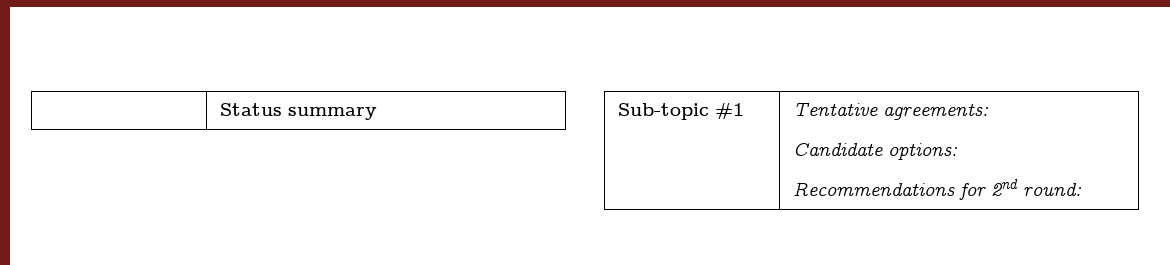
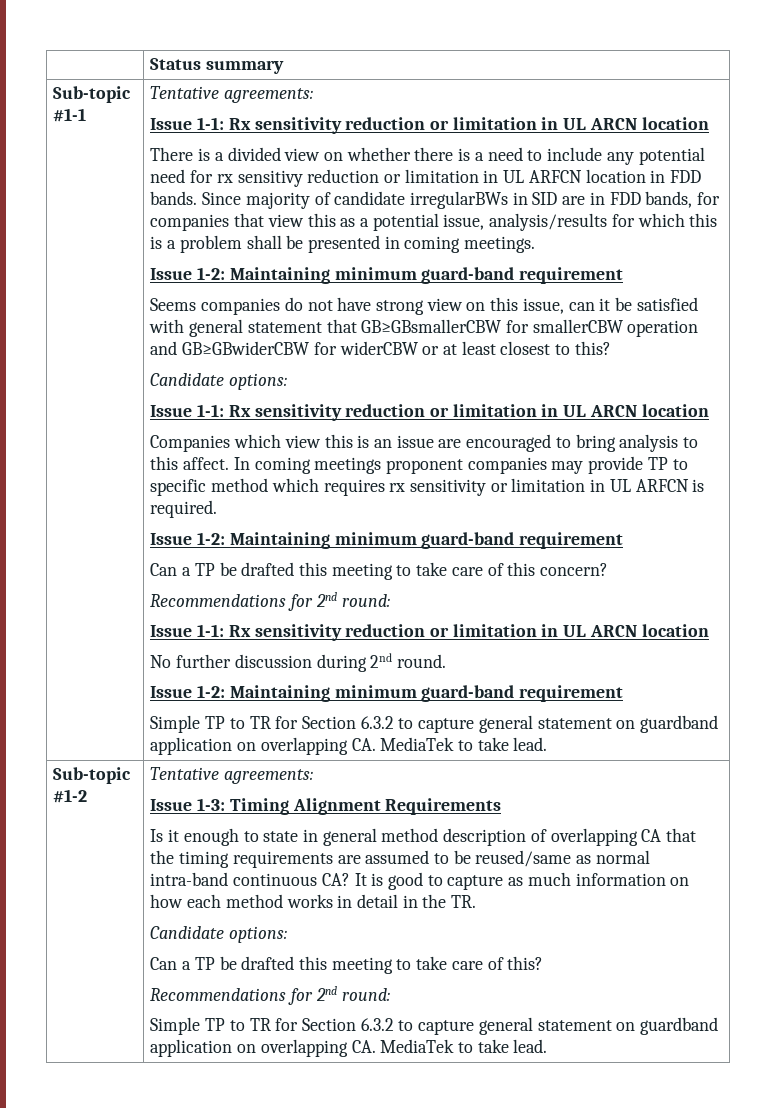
[715,102,745,119] [793,103,990,120] [793,143,959,160] [793,179,1083,200] #1 | Tentative agreements: // Candidate options: // Recommendations for 2nd round: -> [53,108,87,122] [150,86,314,103] [150,117,709,134] [150,147,705,165] [150,169,702,187] [150,191,721,209] [150,213,718,231] [150,235,536,253] [150,267,624,284] [150,297,698,315] [149,319,699,337] [150,341,611,355] [150,373,288,390] [150,404,709,421] [150,434,699,452] [150,456,688,474] [150,478,705,496] [150,500,218,518] [150,532,624,549] [150,562,609,580] [150,592,390,611] [150,624,709,641] [150,653,447,672] [150,685,624,702] [150,715,719,733] [150,737,548,755] [53,767,132,784] [53,789,88,803] [150,767,314,784] [150,798,502,815] [150,828,697,846] [150,850,650,868] [150,872,690,890] [150,894,477,908] [150,926,288,943] [150,956,544,974] [150,986,390,1005] [150,1017,719,1035] [150,1039,548,1057] #1-1 | Tentative agreements: // Issue 1-1: Rx sensitivity reduction or limitation in UL ARCN location // There is a divided view on whether there is a need to include any potential need for rx sensitivy reduction or limitation in UL ARFCN location in FDD bands. Since majority of candidate irregularBWs in SID are in FDD bands, for companies that view this as a potential issue, analysis/results for which this is a problem shall be presented in coming meetings. // Issue 1-2: Maintaining minimum guard-band requirement // Seems companies do not have strong view on this issue, can it be satisfied with general statement that GB≥GBsmallerCBW for smallerCBW operation and GB≥GBwiderCBW for widerCBW or at least closest to this? // Candidate options: // Issue 1-1: Rx sensitivity reduction or limitation in UL ARCN location // Companies which view this is an issue are encouraged to bring analysis to this affect. In coming meetings proponent companies may provide TP to specific method which requires rx sensitivity or limitation in UL ARFCN is required. // Issue 1-2: Maintaining minimum guard-band requirement // Can a TP be drafted this meeting to take care of this concern? // Recommendations for 2nd round: // Issue 1-1: Rx sensitivity reduction or limitation in UL ARCN location // No further discussion during 2nd round. // Issue 1-2: Maintaining minimum guard-band requirement // Simple TP to TR for Section 6.3.2 to capture general statement on guardband application on overlapping CA. MediaTek to take lead. // Sub-topic #1-2 | Tentative agreements: // Issue 1-3: Timing Alignment Requirements // Is it enough to state in general method description of overlapping CA that the timing requirements are assumed to be reused/same as normal intra-band continuous CA? It is good to capture as much information on how each method works in detail in the TR. // Candidate options: // Can a TP be drafted this meeting to take care of this? // Recommendations for 2nd round: // Simple TP to TR for Section 6.3.2 to capture general statement on guardband application on overlapping CA. MediaTek to take lead.

